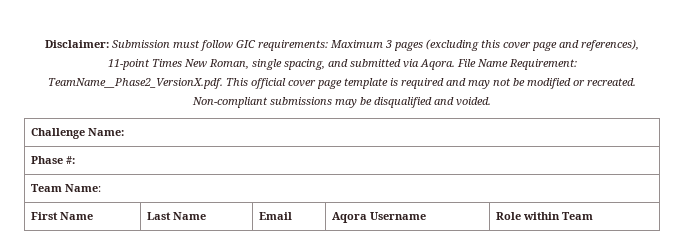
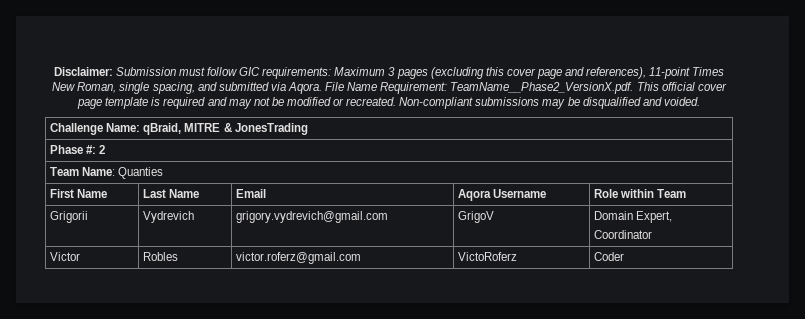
(125, 132) none -> [143,123,308,135] qBraid, MITRE & JonesTrading
(76, 160) none -> [99,145,106,154] 2
(102, 188) none -> [118,167,164,179] Quanties
(594, 216) none -> [50,211,89,223] [143,211,195,223] [236,211,389,223] [458,211,495,223] [594,211,673,223] [594,230,653,239] [50,252,81,261] [143,252,179,261] [236,252,362,264] [458,252,518,261] [594,252,625,261] // Grigorii | Vydrevich | grigory.vydrevich@gmail.com | GrigoV | Domain Expert, // Coordinator // Victor | Robles | victor.roferz@gmail.com | VictoRoferz | Coder

